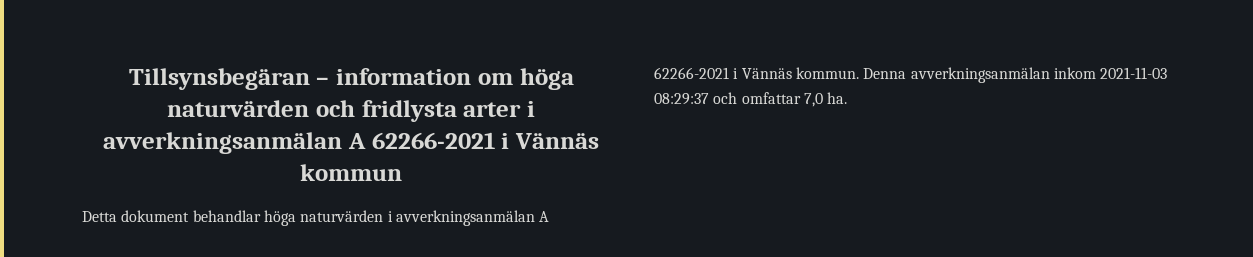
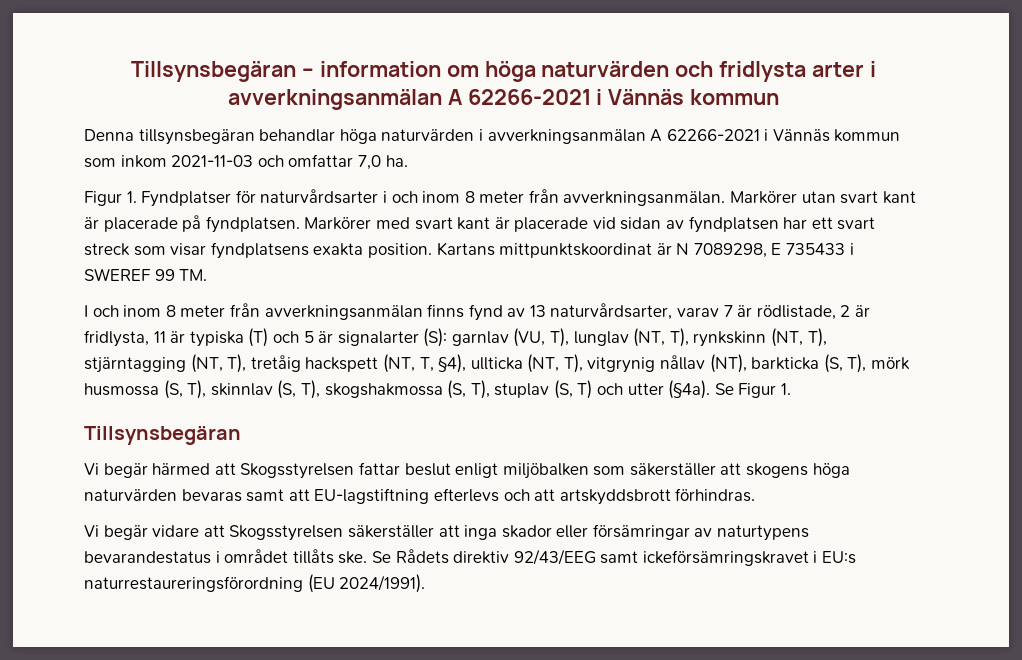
[82,210,190,222] Detta dokument -> [84,129,255,145] Denna tillsynsbegäran
[795,67,1050,83] kommun. Denna avverkningsanmälan -> [834,129,901,142] [84,158,116,168] kommun som
[654,93,709,105] 08:29:37 -> (254, 161) none
(848, 98) none -> [84,189,916,207] [84,215,876,233] [84,242,854,259] [84,268,208,281] [84,303,871,321] [84,328,827,347] [84,354,911,373] [84,380,792,399] [84,426,241,445] [84,462,850,479] [84,488,756,505] [84,524,810,541] [84,549,857,566] [84,574,426,593] // Figur 1. Fyndplatser för naturvårdsarter i och inom 8 meter från avverkningsanmälan. Markörer utan svart kant är placerade på fyndplatsen. Markörer med svart kant är placerade vid sidan av fyndplatsen har ett svart streck som visar fyndplatsens exakta position. Kartans mittpunktskoordinat är N 7089298, E 735433 i SWEREF 99 TM. // I och inom 8 meter från avverkningsanmälan finns fynd av 13 naturvårdsarter, varav 7 är rödlistade, 2 är fridlysta, 11 är typiska (T) och 5 är signalarter (S): garnlav (VU, T), lunglav (NT, T), rynkskinn (NT, T), stjärntagging (NT, T), tretåig hackspett (NT, T, §4), ullticka (NT, T), vitgrynig nållav (NT), barkticka (S, T), mörk husmossa (S, T), skinnlav (S, T), skogshakmossa (S, T), stuplav (S, T) och utter (§4a). Se Figur 1. // Tillsynsbegäran // Vi begär härmed att Skogsstyrelsen fattar beslut enligt miljöbalken som säkerställer att skogens höga naturvärden bevaras samt att EU-lagstiftning efterlevs och att artskyddsbrott förhindras. // Vi begär vidare att Skogsstyrelsen säkerställer att inga skador eller försämringar av naturtypens bevarandestatus i området tillåts ske. Se Rådets direktiv 92/43/EEG samt ickeförsämringskravet i EU:s naturrestaureringsförordning (EU 2024/1991).

